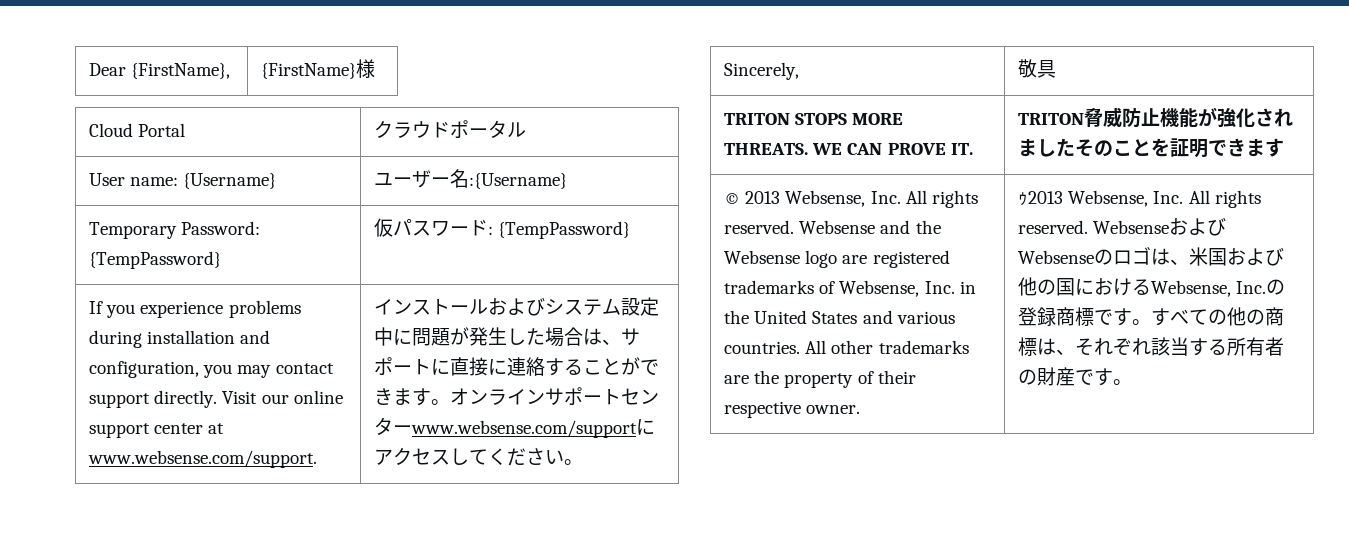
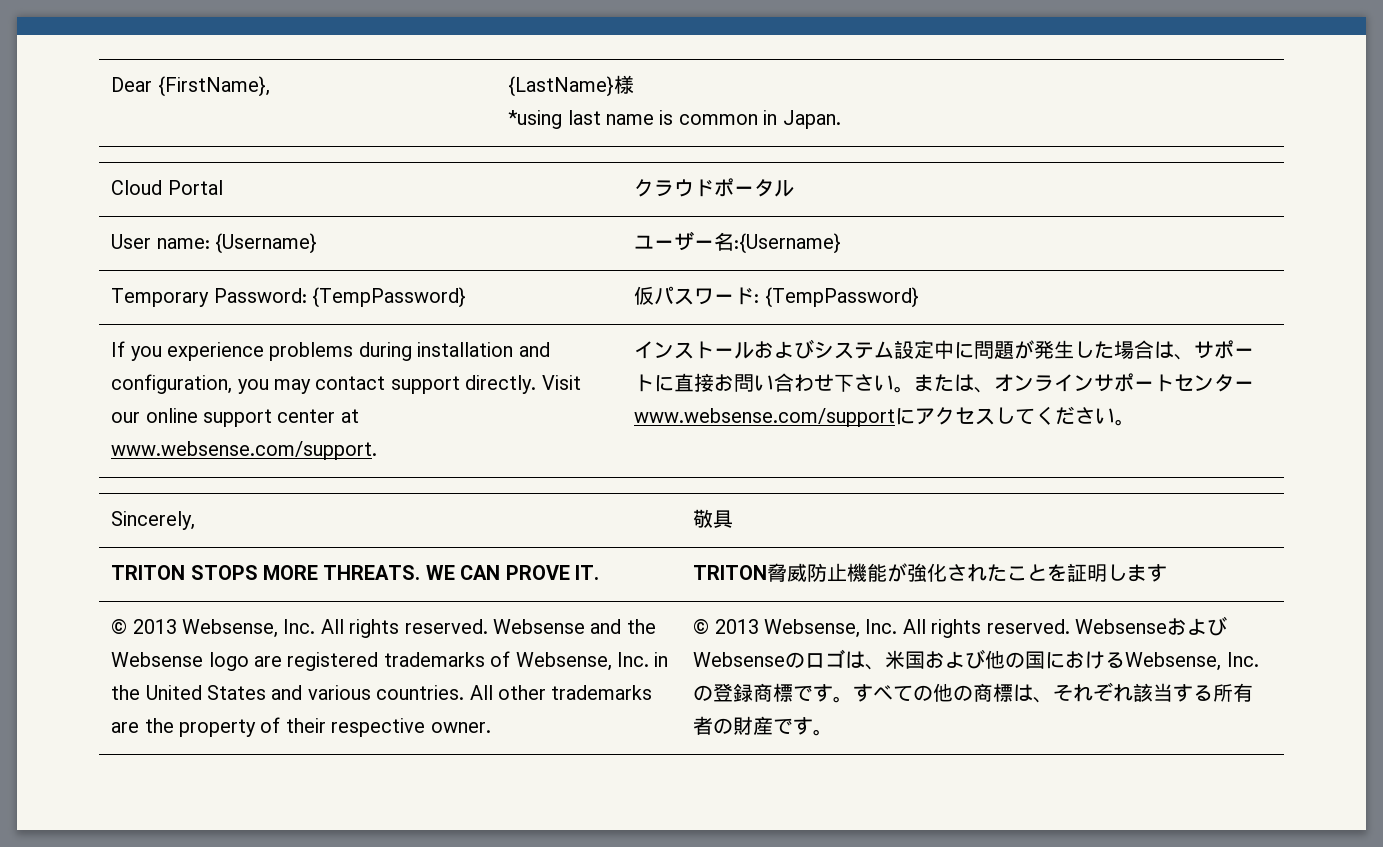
[261,63,357,79] {FirstName} -> [508,76,615,97] {LastName}
(376, 68) none -> [508,110,841,129] // *using last name is common in Japan.
[488,357,660,376] [374,388,451,406] に連絡することができます。 -> [714,373,995,393] お問い合わせ下さい。または、
[1018,138,1114,157] ましたその -> [987,564,1008,582] た
[1208,138,1247,157] でき -> [1107,564,1128,581] し
[1018,192,1029,206] ｩ -> [693,619,710,634] ©

